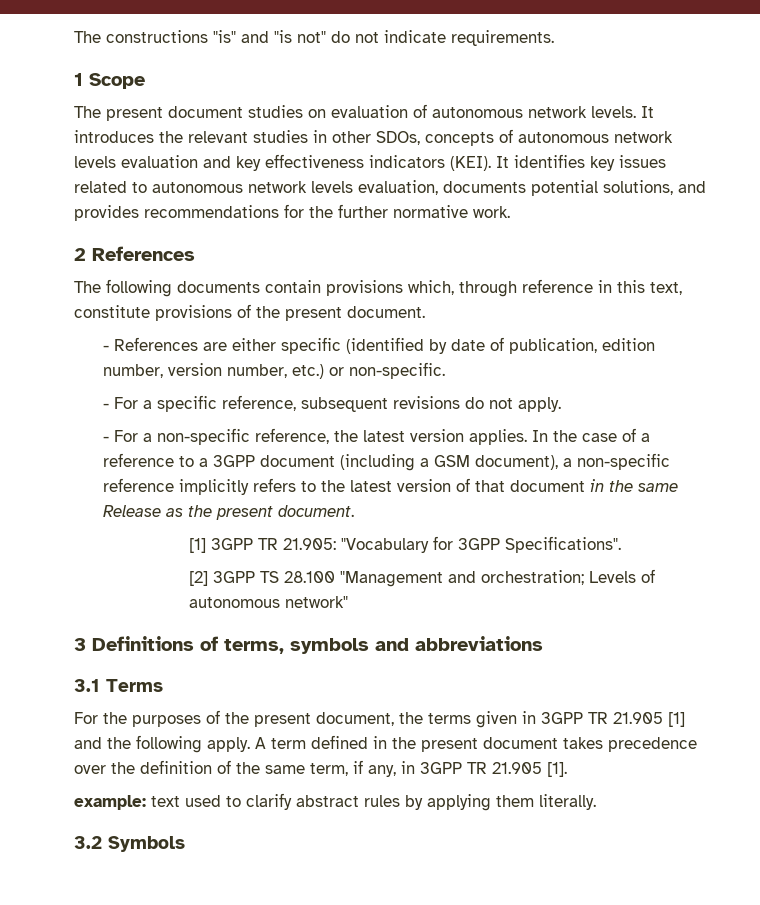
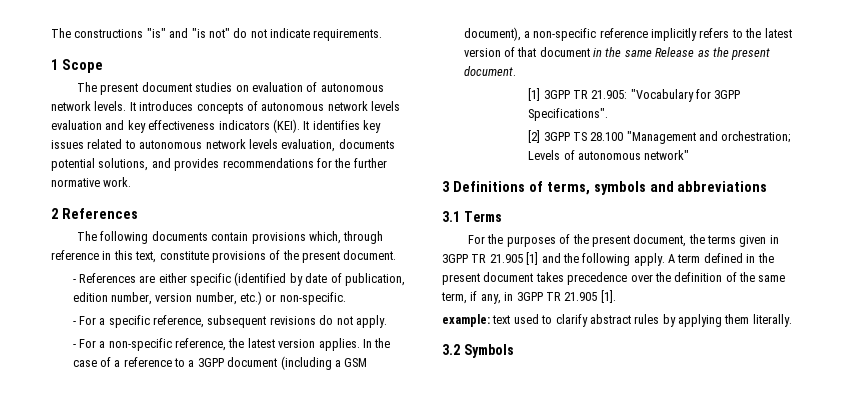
[159,130,420,145] the relevant studies in other SDOs, -> (194, 106) none

